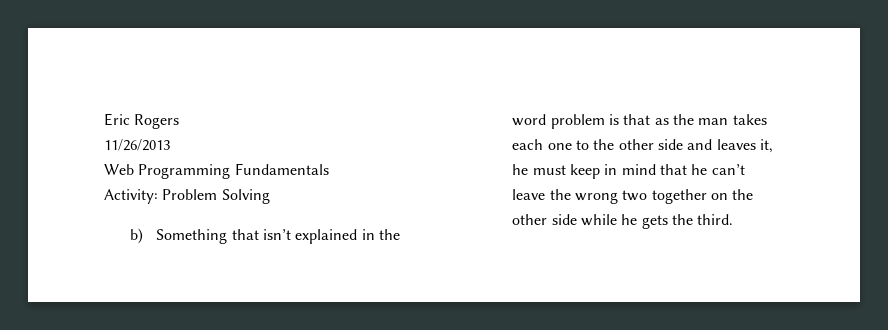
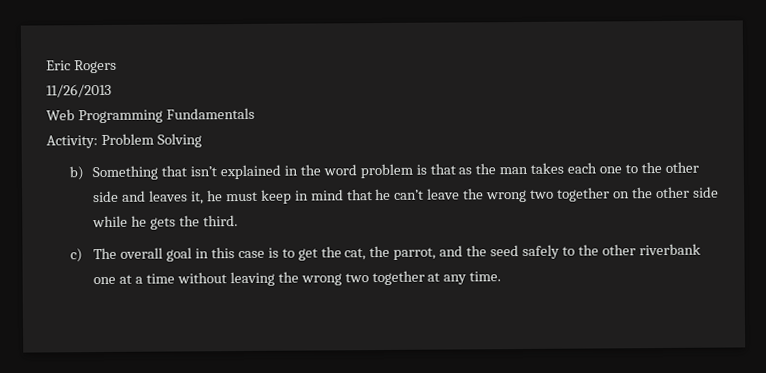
(734, 219) none -> [70,243,701,263] [93,270,502,287] // c) The overall goal in this case is to get the cat, the parrot, and the seed safely to the other riverbank one at a time without leaving the wrong two together at any time.

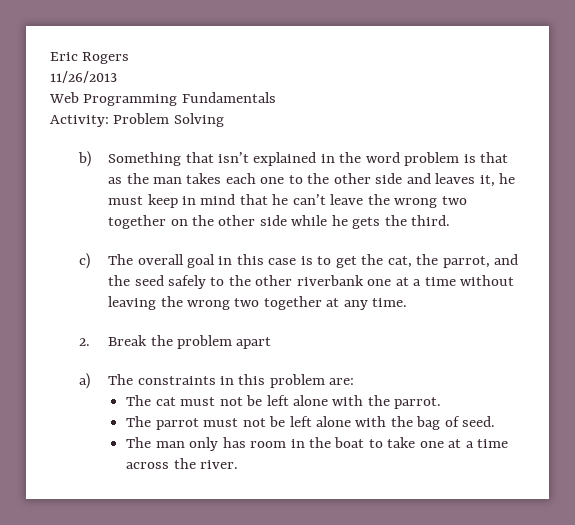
(502, 276) none -> [79,335,272,349] [79,373,355,389] [126,395,442,409] [126,416,496,430] [126,437,509,451] [126,458,239,469] // 2. Break the problem apart // a) The constraints in this problem are: // The cat must not be left alone with the parrot. // The parrot must not be left alone with the bag of seed. // The man only has room in the boat to take one at a time across the river.

